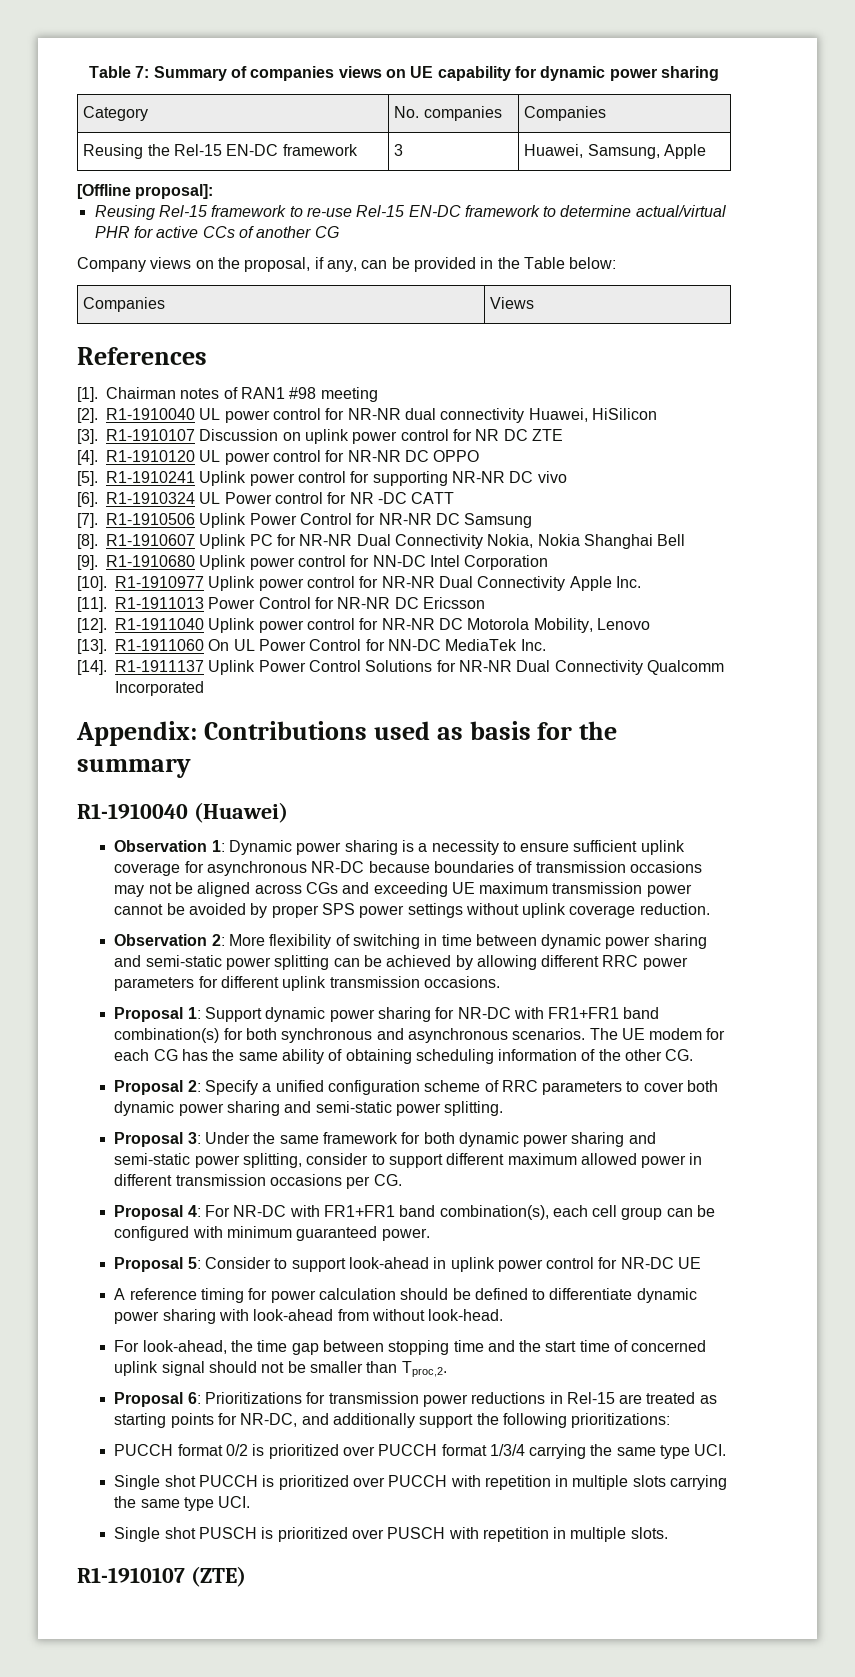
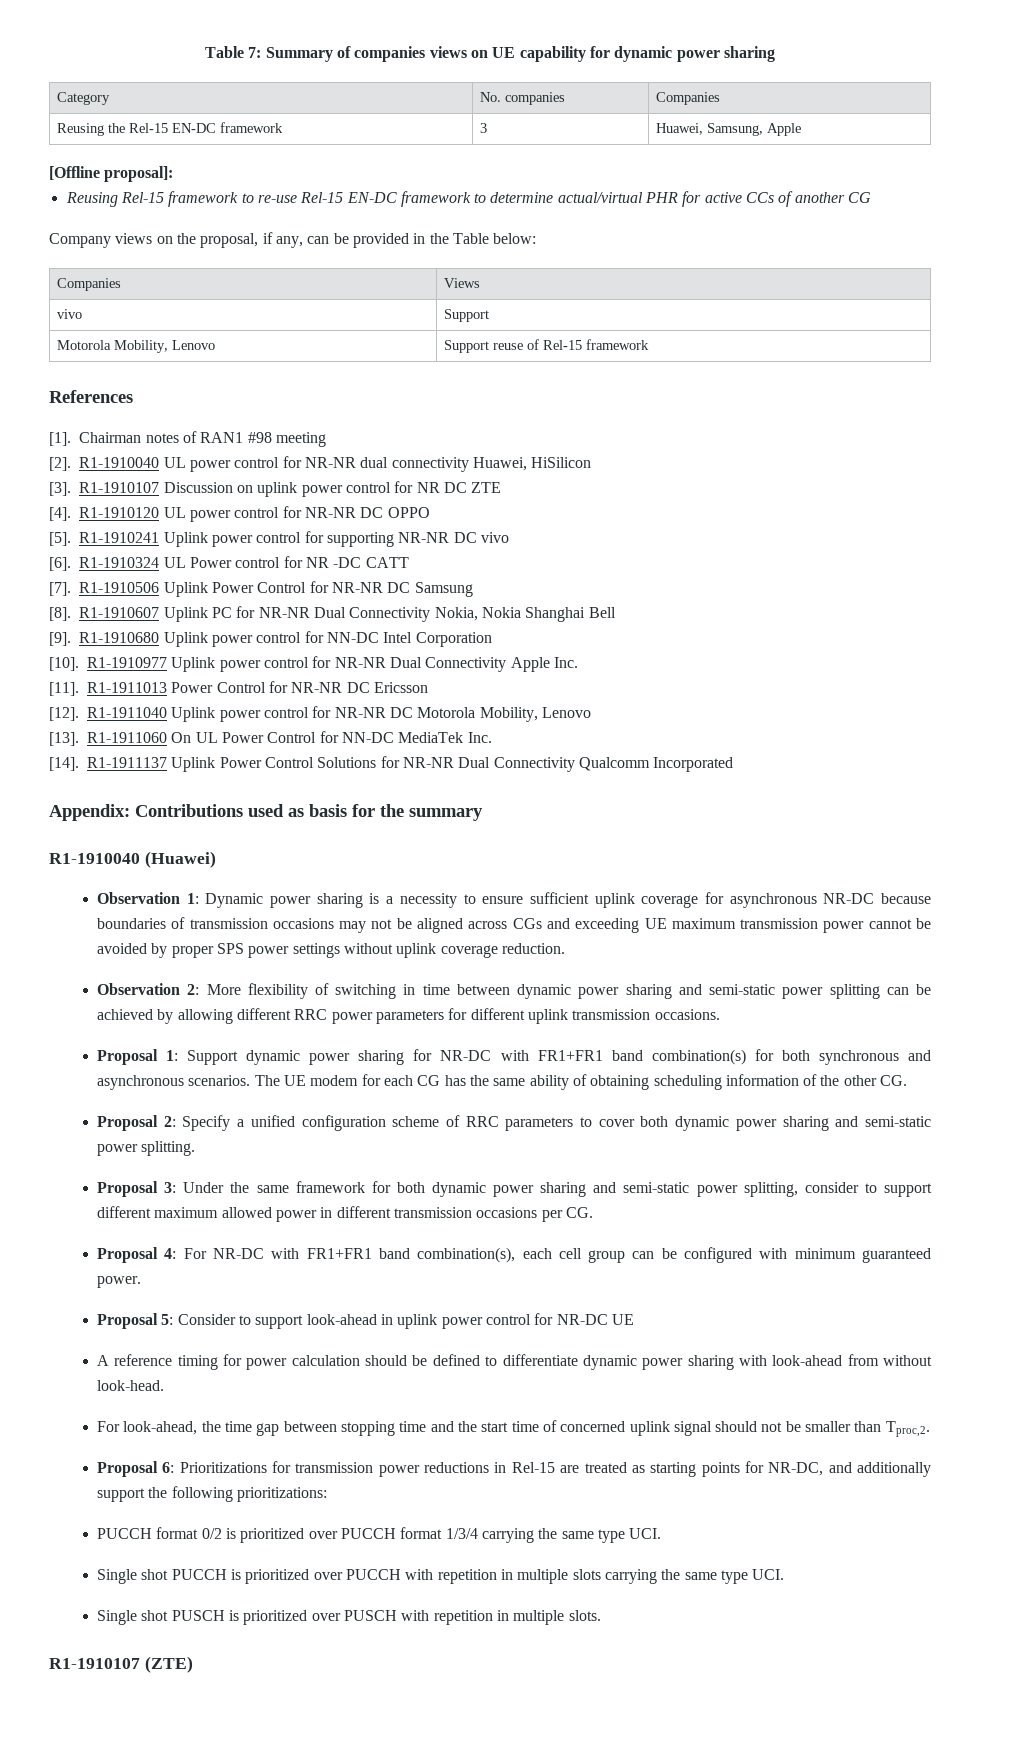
(535, 303) none -> [56,309,82,319] [443,309,489,322] [56,340,215,353] [443,339,649,353] // vivo | Support // Motorola Mobility, Lenovo | Support reuse of Rel-15 framework

